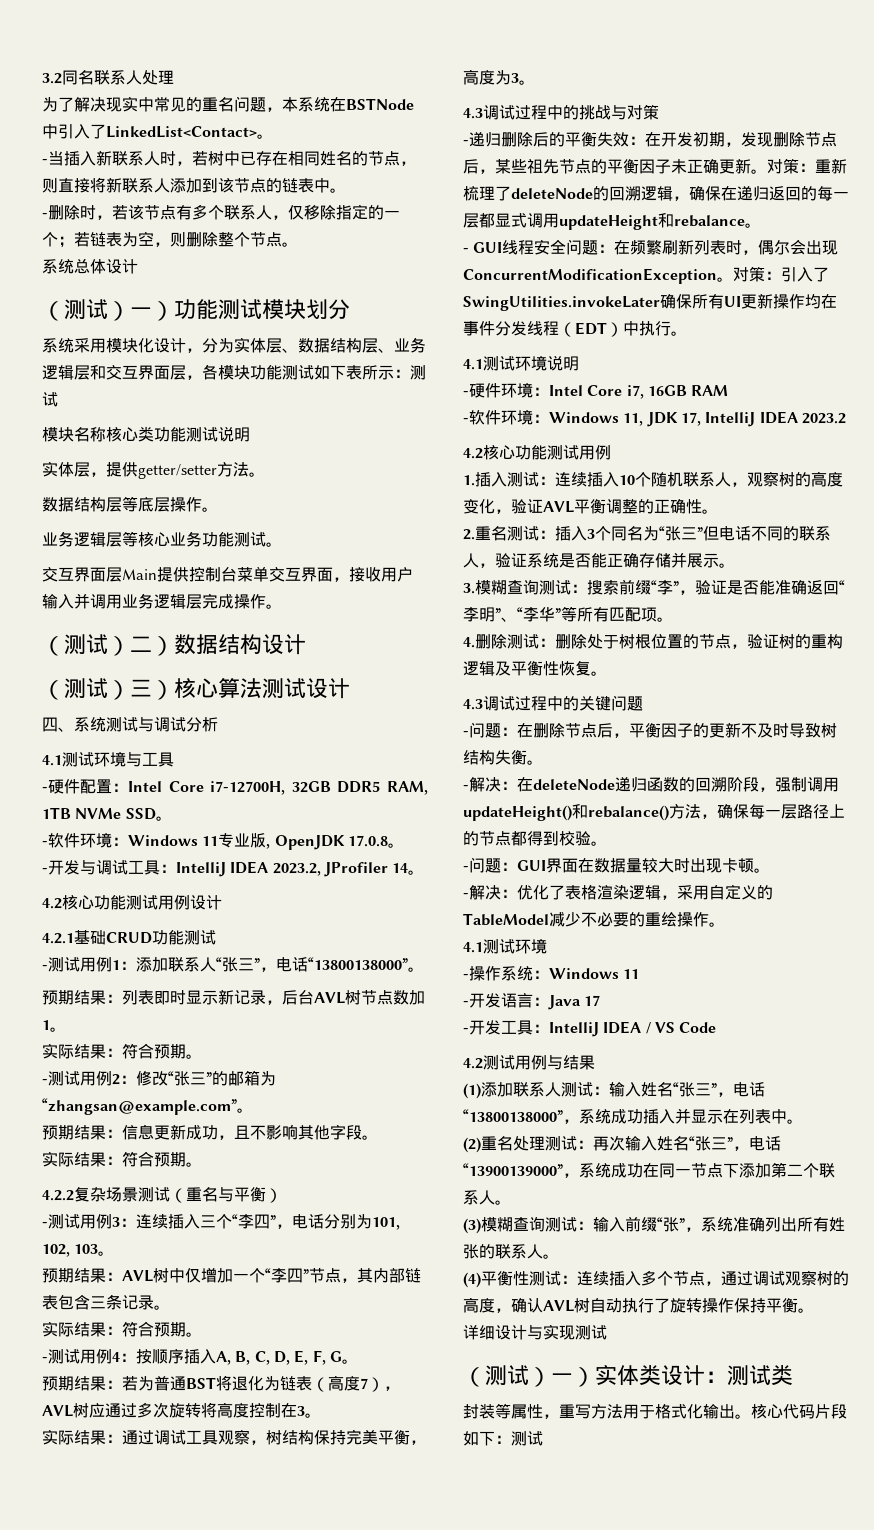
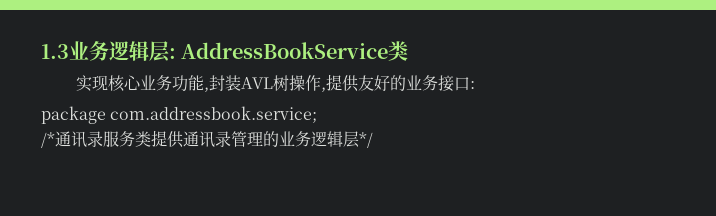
[42,70,174,85] [42,96,414,112] [42,124,273,139] [42,150,416,166] [42,177,346,193] [42,204,400,220] [42,231,298,248] [42,259,138,274] [42,299,350,321] [42,337,426,353] [42,364,426,380] [42,392,58,407] [42,426,250,442] [42,461,265,479] [42,496,218,512] [42,531,282,547] [42,566,413,582] [42,593,282,609] [42,634,306,656] [42,678,350,700] [42,717,218,732] [42,751,174,767] [42,779,428,795] [42,807,172,821] [42,832,404,850] [42,860,425,877] [42,895,222,910] [42,930,216,945] [42,957,424,972] [42,989,425,1005] [42,1020,66,1032] [42,1043,202,1059] [42,1070,276,1086] [42,1098,253,1115] [42,1124,378,1140] [42,1151,202,1167] [42,1187,282,1203] [42,1214,400,1230] [42,1244,115,1257] [42,1267,421,1283] [42,1294,170,1310] [42,1321,202,1337] [42,1349,358,1365] [42,1375,400,1392] [42,1402,321,1418] [42,1429,426,1445] [463,69,535,85] [463,104,659,120] [463,132,837,147] [463,158,847,174] [463,186,849,201] [463,213,761,230] [463,239,839,255] [463,266,829,284] [463,293,837,311] [463,321,687,337] [463,355,579,371] [463,382,729,399] [463,409,846,427] [463,445,611,460] [463,471,843,487] [463,499,718,514] [463,526,831,541] [463,552,735,568] [463,579,845,595] [463,606,673,622] [463,634,843,649] [463,661,607,676] [463,695,643,711] [463,722,837,738] [463,750,543,765] [463,777,839,792] [463,804,845,821] [463,831,607,846] [463,857,770,873] [463,884,773,900] [463,912,725,927] [463,938,547,954] [463,966,640,981] [463,993,601,1010] [463,1020,717,1037] [463,1055,595,1070] [463,1082,765,1099] [463,1108,803,1124] [463,1135,781,1153] [463,1162,835,1178] [463,1190,511,1205] [463,1216,845,1234] [463,1244,559,1259] [463,1270,849,1288] [463,1297,814,1313] [463,1324,607,1340] [463,1365,793,1387] [463,1403,847,1419] [463,1431,543,1446] 3.2同名联系人处理 // 为了解决现实中常见的重名问题，本系统在BSTNode中引入了LinkedList<Contact>。 // -当插入新联系人时，若树中已存在相同姓名的节点，则直接将新联系人添加到该节点的链表中。 // -删除时，若该节点有多个联系人，仅移除指定的一个；若链表为空，则删除整个节点。 // 系统总体设计 // （测试）一）功能测试模块划分 // 系统采用模块化设计，分为实体层、数据结构层、业务逻辑层和交互界面层，各模块功能测试如下表所示：测试 // 模块名称核心类功能测试说明 // 实体层，提供getter/setter方法。 // 数据结构层等底层操作。 // 业务逻辑层等核心业务功能测试。 // 交互界面层Main提供控制台菜单交互界面，接收用户输入并调用业务逻辑层完成操作。 // （测试）二）数据结构设计 // （测试）三）核心算法测试设计 // 四、系统测试与调试分析 // 4.1测试环境与工具 // -硬件配置：Intel Core i7-12700H, 32GB DDR5 RAM, 1TB NVMe SSD。 // -软件环境：Windows 11专业版, OpenJDK 17.0.8。 // -开发与调试工具：IntelliJ IDEA 2023.2, JProfiler 14。 // 4.2核心功能测试用例设计 // 4.2.1基础CRUD功能测试 // -测试用例1：添加联系人“张三”，电话“13800138000”。 // 预期结果：列表即时显示新记录，后台AVL树节点数加1。 // 实际结果：符合预期。 // -测试用例2：修改“张三”的邮箱为“zhangsan@example.com”。 // 预期结果：信息更新成功，且不影响其他字段。 // 实际结果：符合预期。 // 4.2.2复杂场景测试（重名与平衡） // -测试用例3：连续插入三个“李四”，电话分别为101, 102, 103。 // 预期结果：AVL树中仅增加一个“李四”节点，其内部链表包含三条记录。 // 实际结果：符合预期。 // -测试用例4：按顺序插入A, B, C, D, E, F, G。 // 预期结果：若为普通BST将退化为链表（高度7），AVL树应通过多次旋转将高度控制在3。 // 实际结果：通过调试工具观察，树结构保持完美平衡，高度为3。 // 4.3调试过程中的挑战与对策 // -递归删除后的平衡失效：在开发初期，发现删除节点后，某些祖先节点的平衡因子未正确更新。对策：重新梳理了deleteNode的回溯逻辑，确保在递归返回的每一层都显式调用updateHeight和rebalance。 // - GUI线程安全问题：在频繁刷新列表时，偶尔会出现ConcurrentModificationException。对策：引入了SwingUtilities.invokeLater确保所有UI更新操作均在事件分发线程（EDT）中执行。 // 4.1测试环境说明 // -硬件环境：Intel Core i7, 16GB RAM // -软件环境：Windows 11, JDK 17, IntelliJ IDEA 2023.2 // 4.2核心功能测试用例 // 1.插入测试：连续插入10个随机联系人，观察树的高度变化，验证AVL平衡调整的正确性。 // 2.重名测试：插入3个同名为“张三”但电话不同的联系人，验证系统是否能正确存储并展示。 // 3.模糊查询测试：搜索前缀“李”，验证是否能准确返回“李明”、“李华”等所有匹配项。 // 4.删除测试：删除处于树根位置的节点，验证树的重构逻辑及平衡性恢复。 // 4.3调试过程中的关键问题 // -问题：在删除节点后，平衡因子的更新不及时导致树结构失衡。 // -解决：在deleteNode递归函数的回溯阶段，强制调用updateHeight()和rebalance()方法，确保每一层路径上的节点都得到校验。 // -问题：GUI界面在数据量较大时出现卡顿。 // -解决：优化了表格渲染逻辑，采用自定义的TableModel减少不必要的重绘操作。 // 4.1测试环境 // -操作系统：Windows 11 // -开发语言：Java 17 // -开发工具：IntelliJ IDEA / VS Code // 4.2测试用例与结果 // (1)添加联系人测试：输入姓名“张三”，电话“13800138000”，系统成功插入并显示在列表中。 // (2)重名处理测试：再次输入姓名“张三”，电话“13900139000”，系统成功在同一节点下添加第二个联系人。 // (3)模糊查询测试：输入前缀“张”，系统准确列出所有姓张的联系人。 // (4)平衡性测试：连续插入多个节点，通过调试观察树的高度，确认AVL树自动执行了旋转操作保持平衡。 // 详细设计与实现测试 // （测试）一）实体类设计：测试类 // 封装等属性，重写方法用于格式化输出。核心代码片段如下：测试 -> [41,41,409,62] [76,74,476,92] [41,106,318,124] [41,130,373,148] 1.3业务逻辑层: AddressBookService类 // 实现核心业务功能,封装AVL树操作,提供友好的业务接口: // package com.addressbook.service; // /*通讯录服务类提供通讯录管理的业务逻辑层*/

